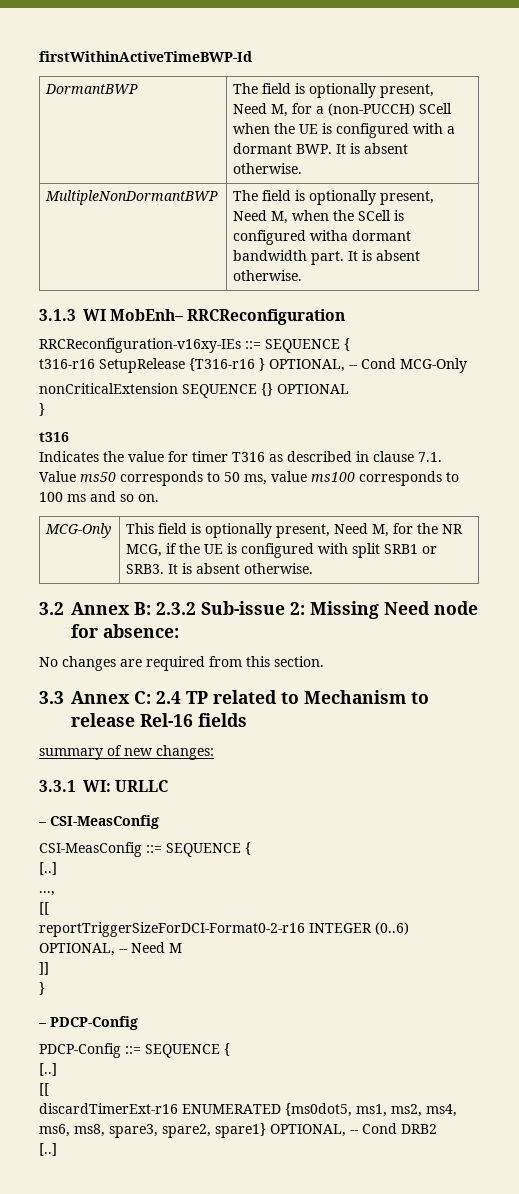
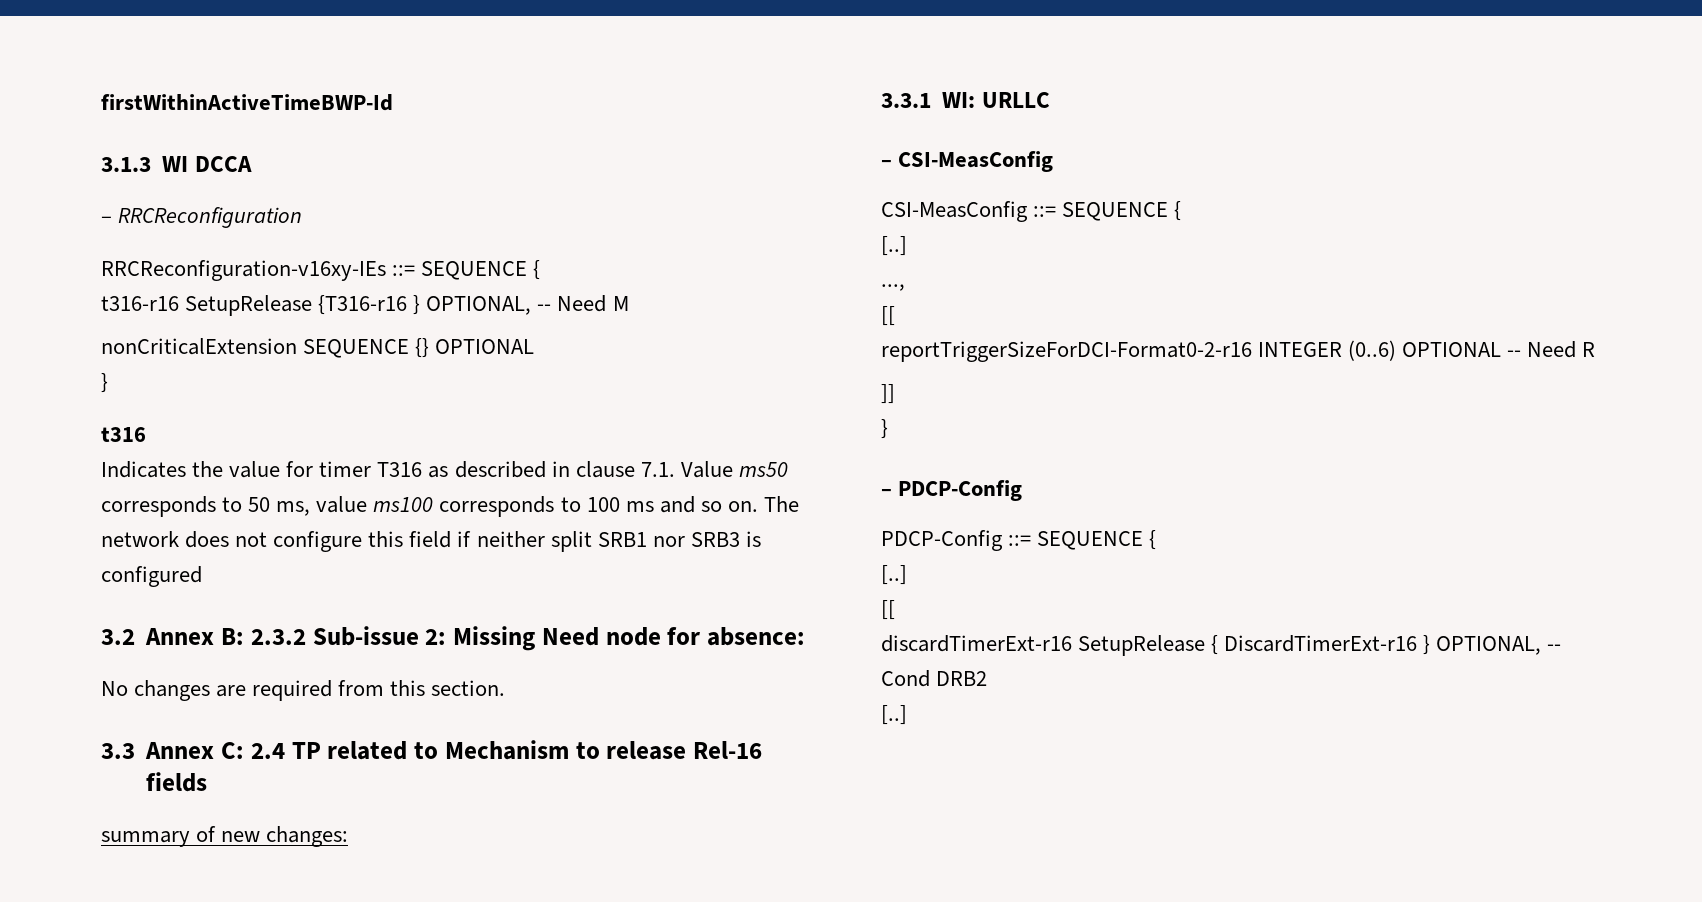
[45,84,139,94] [233,83,435,98] [233,103,453,117] [233,123,456,138] [233,143,409,154] [233,163,303,174] [45,190,219,205] [233,190,435,205] [233,210,405,224] [233,230,412,245] [233,250,421,265] [233,270,303,281] // DormantBWP | The field is optionally present, Need M, for a (non-PUCCH) SCell when the UE is configured with a dormant BWP. It is absent otherwise. // MultipleNonDormantBWP | The field is optionally present, Need M, when the SCell is configured witha dormant bandwidth part. It is absent otherwise. -> (393, 102) none
[110,309,184,321] MobEnh– -> [194,156,252,172] [101,216,112,223] DCCA // –
[361,358,467,373] Cond MCG-Only -> [557,295,629,312] Need M
[45,523,112,538] [126,523,464,538] [126,543,438,558] [126,563,314,574] // MCG-Only | This field is optionally present, Need M, for the NR MCG, if the UE is configured with split SRB1 or SRB3. It is absent otherwise. -> [763,496,799,512] [101,531,761,552] [101,566,202,587] The network does not configure this field if neither split SRB1 nor SRB3 is configured
[39,942,182,956] OPTIONAL, -- Need M -> [1402,341,1596,358] OPTIONAL -- Need R
[182,1103,457,1117] [39,1123,266,1138] ENUMERATED {ms0dot5, ms1, ms2, ms4, ms6, ms8, spare3, spare2, spare1} -> [1078,635,1431,656] SetupRelease { DiscardTimerExt-r16 }

